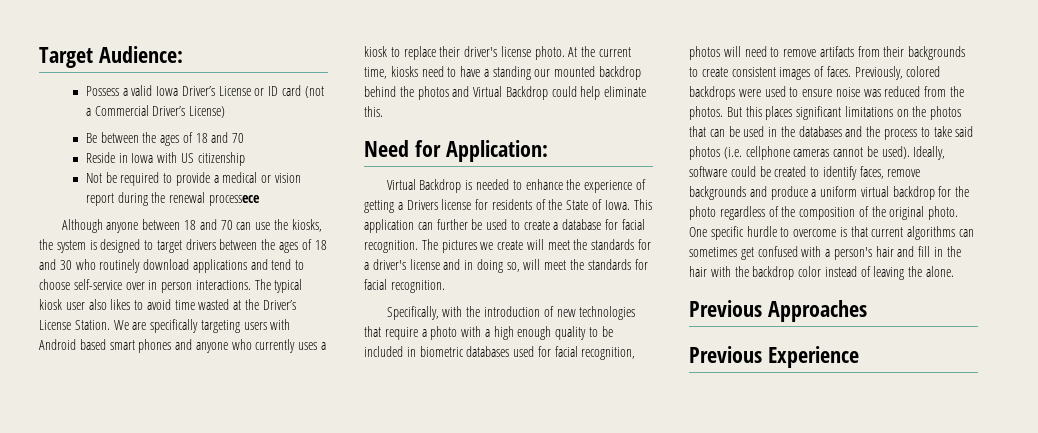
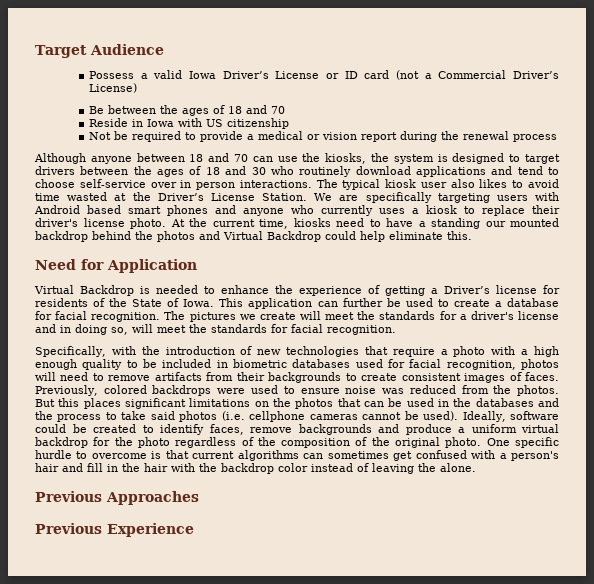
[98,46,183,63] Audience: -> [89,44,164,55] Audience
[208,195,260,206] processece -> [513,134,558,142] process
[445,140,548,162] Application: -> [107,259,197,273] Application
[406,200,438,210] Drivers -> [444,286,490,294] Driver’s

